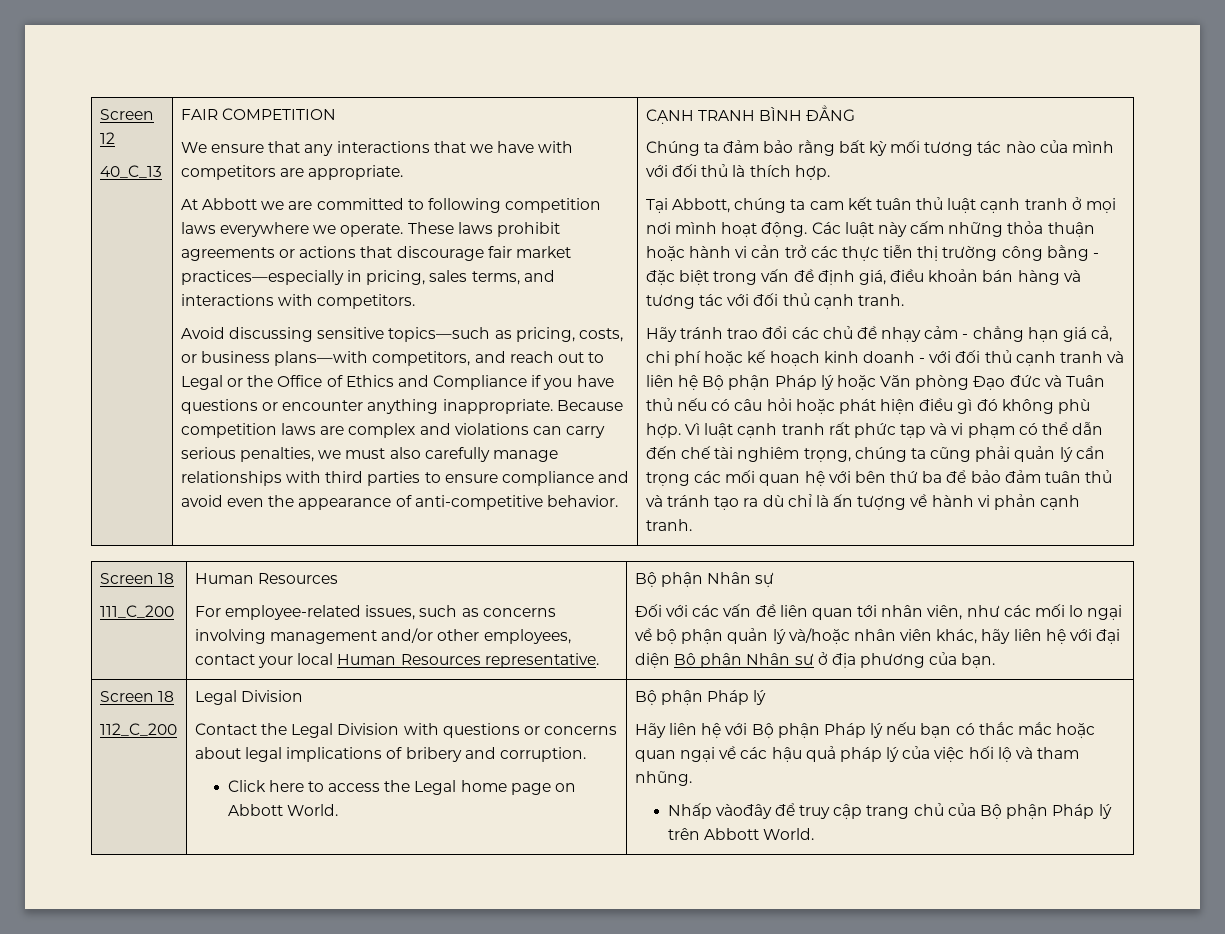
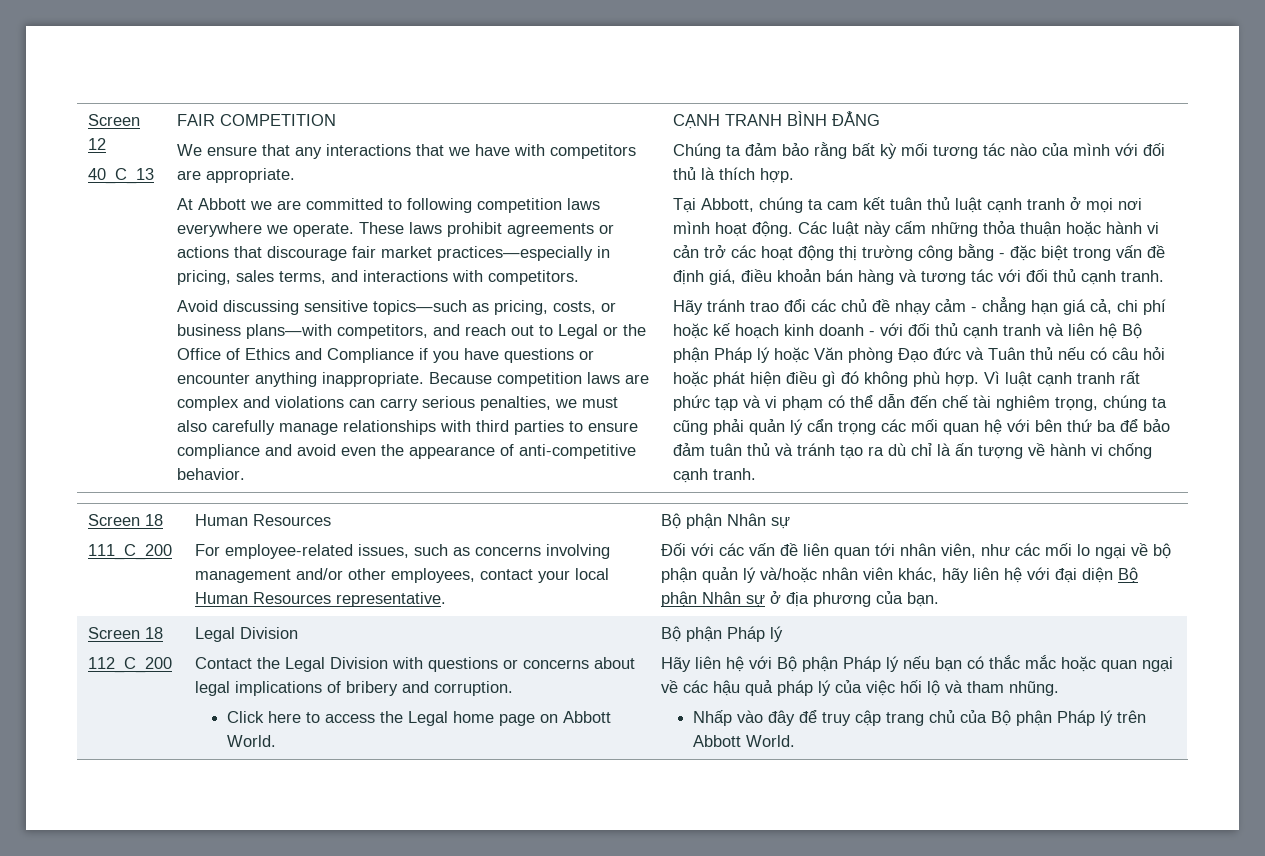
[841,245,914,261] thực tiễn -> [761,245,835,261] hoạt động
[993,494,1036,510] phản -> [1108,443,1153,459] chống
[715,804,772,819] vàođây -> [736,710,795,726] vào đây

